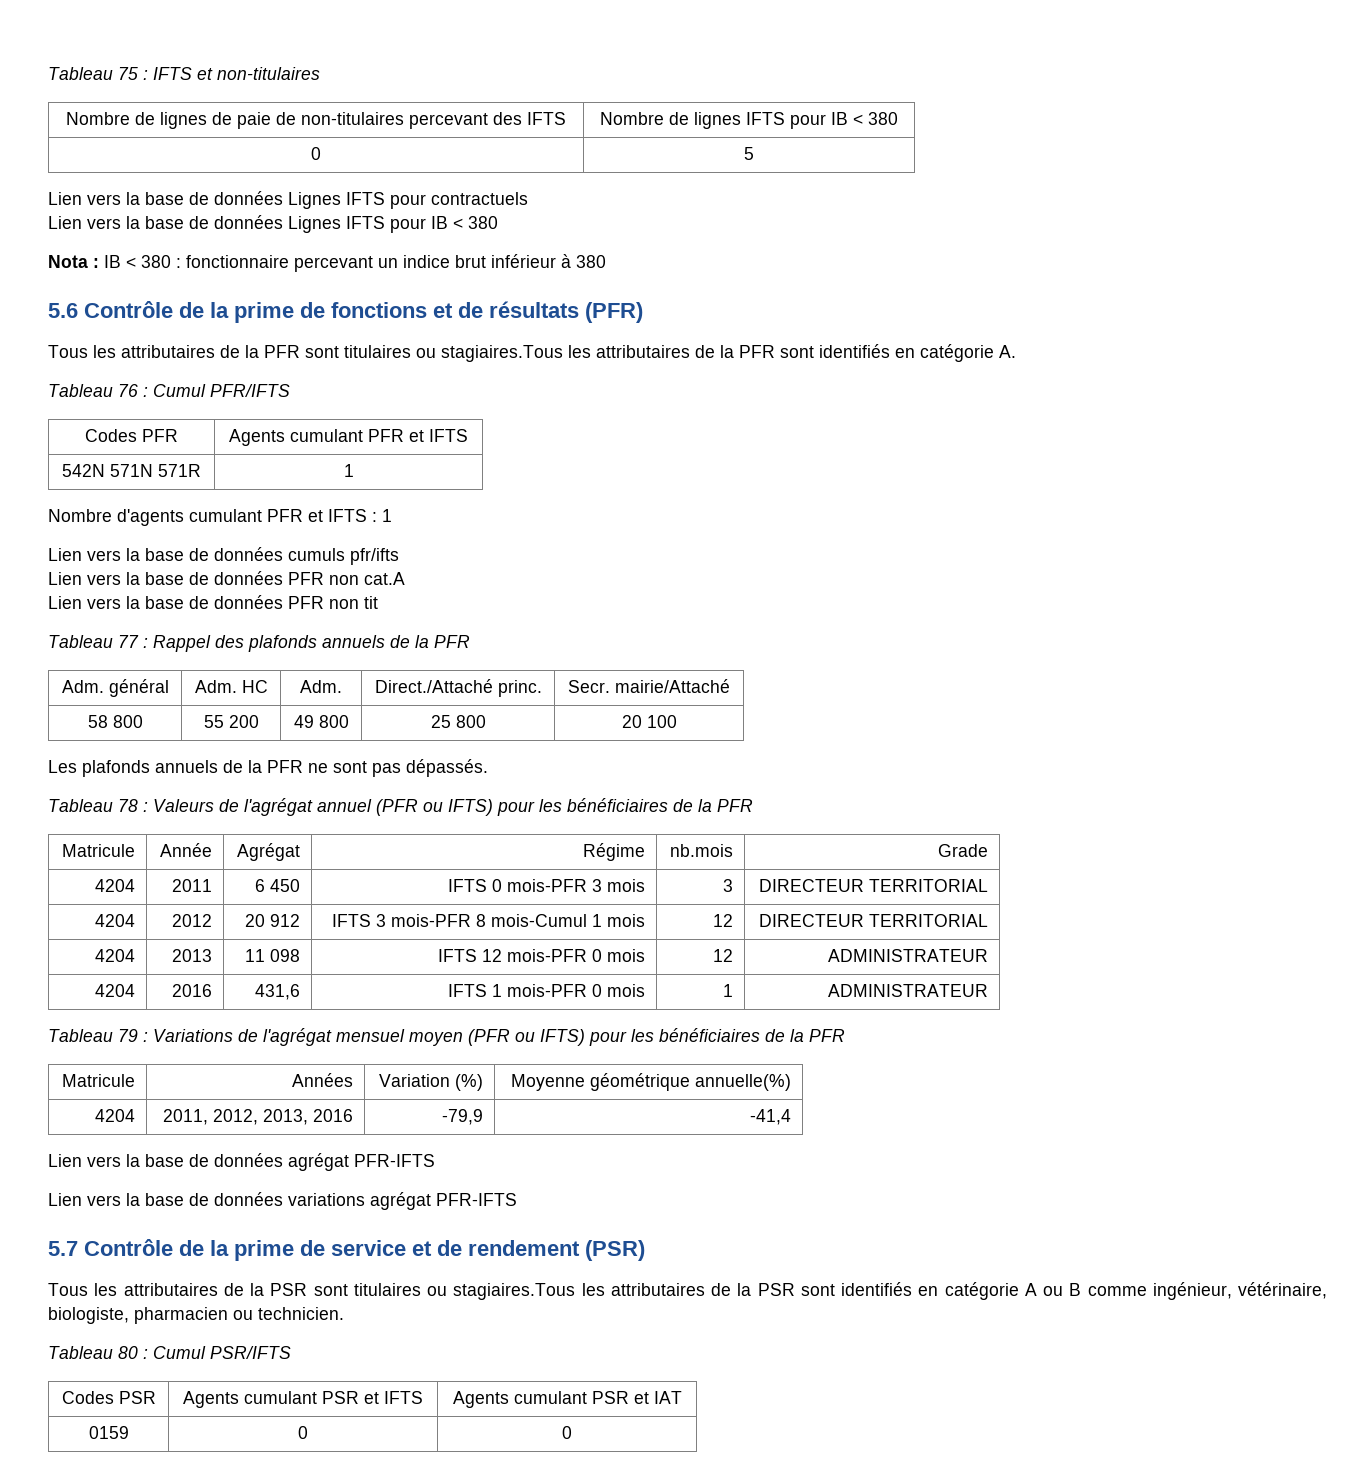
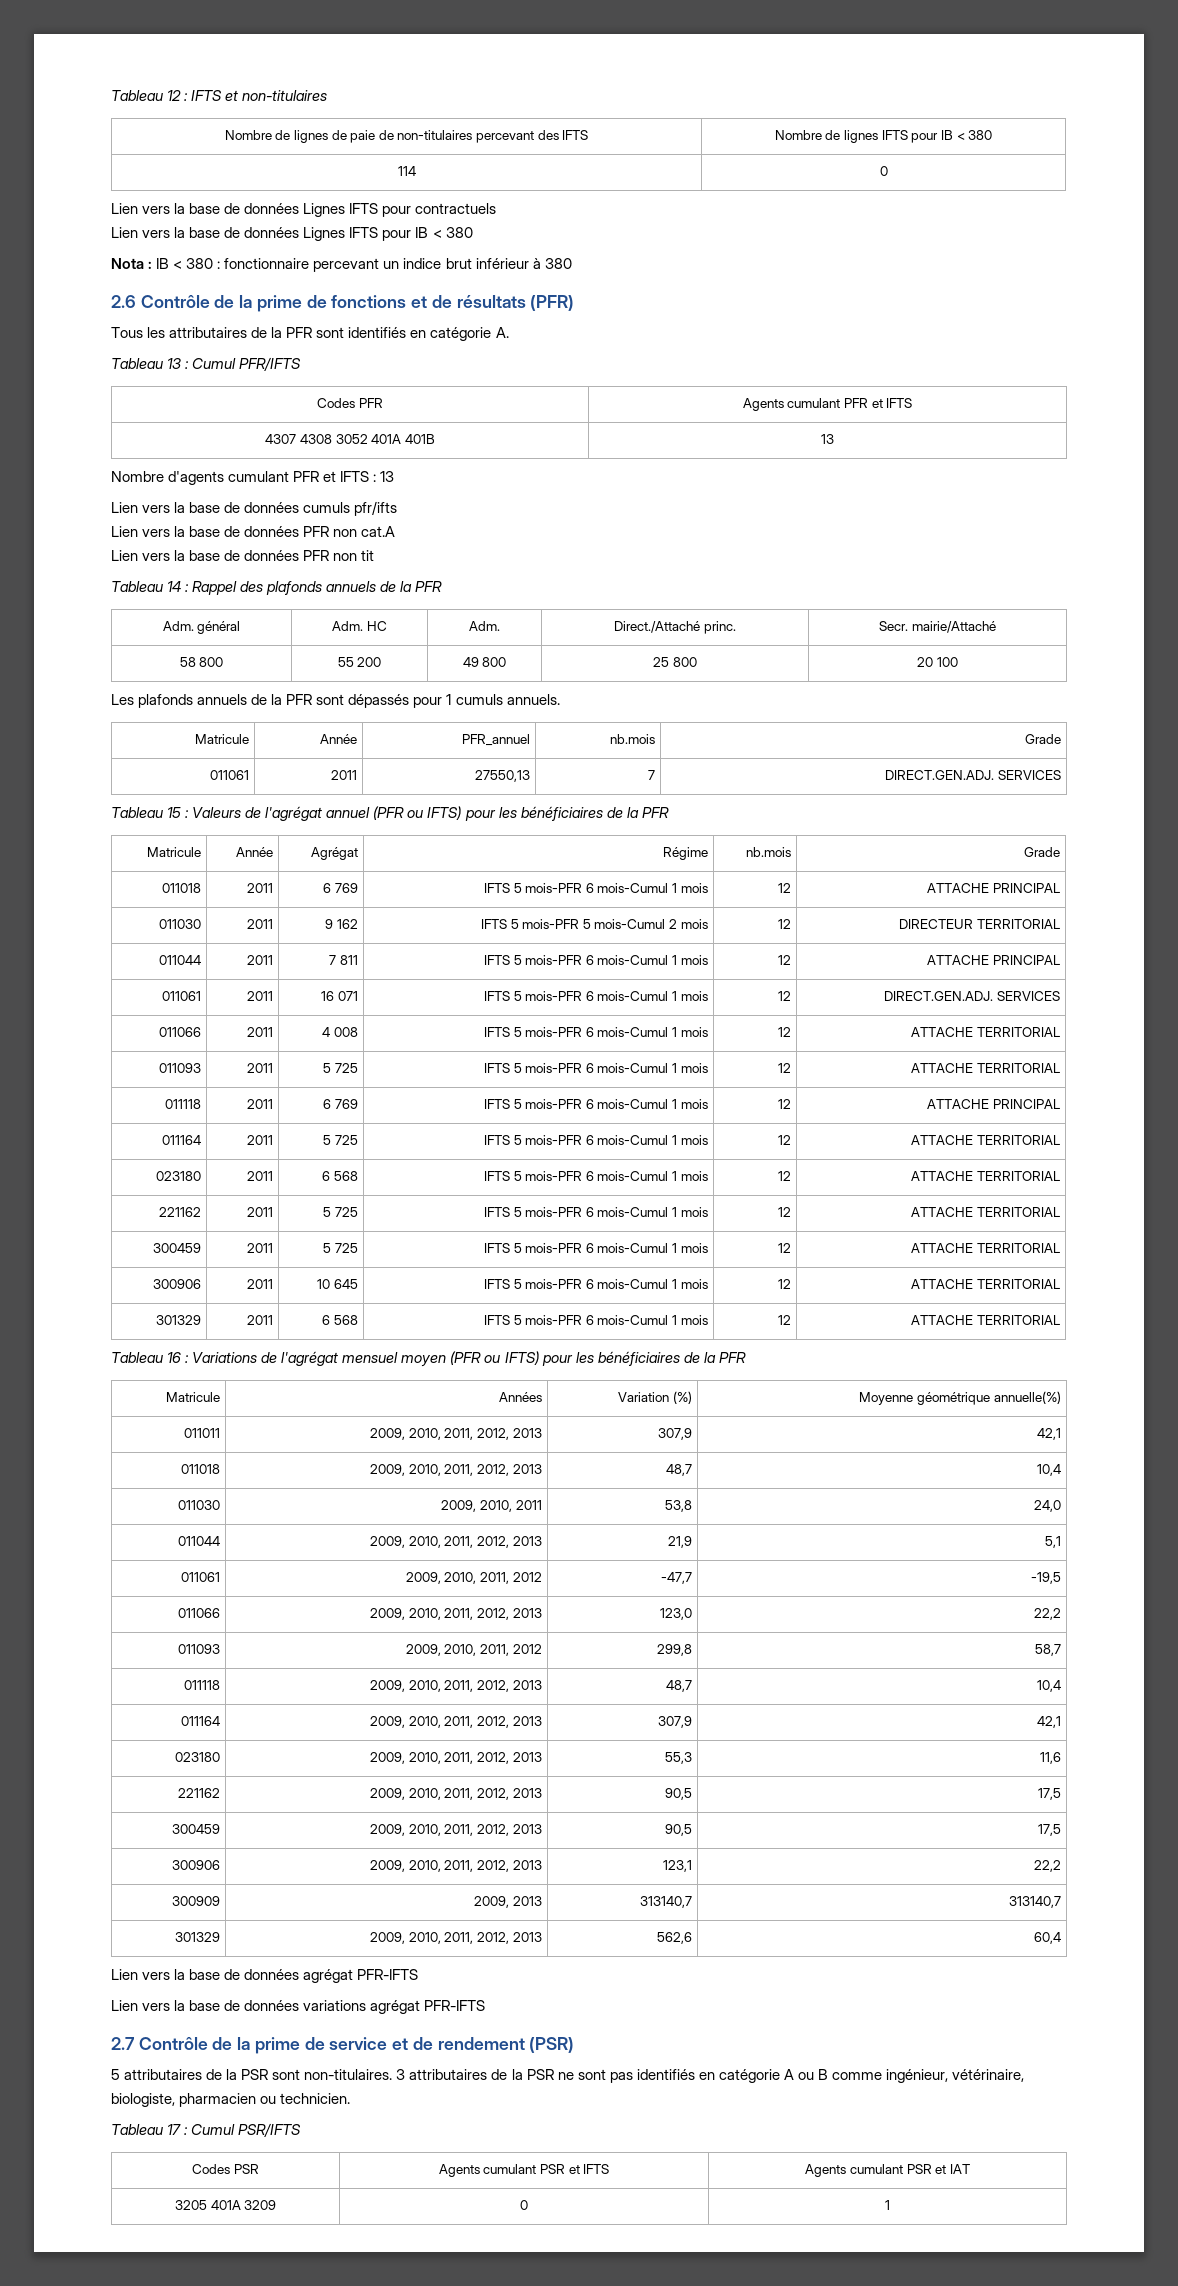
[48,67,138,80] Tableau 75 -> [111,90,182,101] Tableau 12
[311,147,321,160] [744,147,754,160] 0 | 5 -> [397,166,416,176] [879,166,888,176] 114 | 0
[48,303,78,318] 5.6 -> [111,295,136,308] 2.6
[344,345,814,362] titulaires ou stagiaires.Tous les attributaires de la PFR sont -> (345, 332) none
[118,384,138,397] 76 -> [167,358,182,369] 13
[62,464,201,477] [343,464,354,477] 542N 571N 571R | 1 -> [265,434,435,444] [821,434,834,444] 4307 4308 3052 401A 401B | 13
[382,509,392,522] 1 -> [380,471,395,482] 13
[118,635,139,648] 77 -> [167,581,182,592] 14
[308,759,488,777] [48,799,138,812] ne sont pas dépassés. // Tableau 78 -> [316,694,560,708] [194,734,249,744] [319,734,357,744] [461,734,530,746] [609,734,655,744] [1024,734,1061,744] [209,770,249,780] [330,770,357,780] [474,770,530,782] [647,770,655,780] [885,770,1061,780] [111,807,182,818] sont dépassés pour 1 cumuls annuels. // Matricule | Année | PFR_annuel | nb.mois | Grade // 011061 | 2011 | 27550,13 | 7 | DIRECT.GEN.ADJ. SERVICES // Tableau 15
[94,879,135,892] [171,879,212,892] [254,879,300,892] [447,879,645,892] [722,879,733,892] [758,879,988,892] [94,914,135,927] [171,914,212,927] [244,914,300,927] [331,914,645,927] [712,914,733,927] [758,914,988,927] [94,949,135,962] [171,949,212,962] [244,949,300,962] [437,949,645,962] [712,949,733,962] [827,949,988,962] [94,984,135,997] [171,984,212,997] [254,984,300,1000] [447,984,645,997] [722,984,733,997] [827,984,988,997] [48,1029,138,1042] 4204 | 2011 | 6 450 | IFTS 0 mois-PFR 3 mois | 3 | DIRECTEUR TERRITORIAL // 4204 | 2012 | 20 912 | IFTS 3 mois-PFR 8 mois-Cumul 1 mois | 12 | DIRECTEUR TERRITORIAL // 4204 | 2013 | 11 098 | IFTS 12 mois-PFR 0 mois | 12 | ADMINISTRATEUR // 4204 | 2016 | 431,6 | IFTS 1 mois-PFR 0 mois | 1 | ADMINISTRATEUR // Tableau 79 -> [161,883,201,893] [246,883,273,893] [323,883,358,893] [483,883,708,893] [777,883,791,893] [927,883,1060,893] [158,919,201,929] [246,919,273,929] [325,919,358,929] [480,919,708,929] [777,919,791,929] [899,919,1060,929] [158,955,201,965] [246,955,273,965] [329,955,358,965] [483,955,708,965] [777,955,791,965] [927,955,1060,965] [161,991,201,1001] [246,991,273,1001] [321,991,358,1001] [483,991,708,1001] [777,991,791,1001] [884,991,1060,1001] [158,1027,201,1037] [246,1027,273,1037] [322,1027,358,1037] [483,1027,708,1037] [777,1027,791,1037] [911,1027,1060,1037] [158,1063,201,1073] [246,1063,273,1073] [323,1063,358,1073] [483,1063,708,1073] [777,1063,791,1073] [911,1063,1060,1073] [164,1099,201,1109] [246,1099,273,1109] [323,1099,358,1109] [483,1099,708,1109] [777,1099,791,1109] [927,1099,1060,1109] [161,1135,201,1145] [246,1135,273,1145] [323,1135,358,1145] [483,1135,708,1145] [777,1135,791,1145] [911,1135,1060,1145] [155,1171,201,1181] [246,1171,273,1181] [322,1171,358,1181] [483,1171,708,1181] [777,1171,791,1181] [911,1171,1060,1181] [158,1207,201,1217] [246,1207,273,1217] [323,1207,358,1217] [483,1207,708,1217] [777,1207,791,1217] [911,1207,1060,1217] [152,1243,201,1253] [246,1243,273,1253] [323,1243,358,1253] [483,1243,708,1253] [777,1243,791,1253] [911,1243,1060,1253] [152,1279,201,1289] [246,1279,273,1289] [317,1279,358,1289] [483,1279,708,1289] [777,1279,791,1289] [911,1279,1060,1289] [155,1315,201,1325] [246,1315,273,1325] [322,1315,358,1325] [483,1315,708,1325] [777,1315,791,1325] [911,1315,1060,1325] [111,1352,182,1363] 011018 | 2011 | 6 769 | IFTS 5 mois-PFR 6 mois-Cumul 1 mois | 12 | ATTACHE PRINCIPAL // 011030 | 2011 | 9 162 | IFTS 5 mois-PFR 5 mois-Cumul 2 mois | 12 | DIRECTEUR TERRITORIAL // 011044 | 2011 | 7 811 | IFTS 5 mois-PFR 6 mois-Cumul 1 mois | 12 | ATTACHE PRINCIPAL // 011061 | 2011 | 16 071 | IFTS 5 mois-PFR 6 mois-Cumul 1 mois | 12 | DIRECT.GEN.ADJ. SERVICES // 011066 | 2011 | 4 008 | IFTS 5 mois-PFR 6 mois-Cumul 1 mois | 12 | ATTACHE TERRITORIAL // 011093 | 2011 | 5 725 | IFTS 5 mois-PFR 6 mois-Cumul 1 mois | 12 | ATTACHE TERRITORIAL // 011118 | 2011 | 6 769 | IFTS 5 mois-PFR 6 mois-Cumul 1 mois | 12 | ATTACHE PRINCIPAL // 011164 | 2011 | 5 725 | IFTS 5 mois-PFR 6 mois-Cumul 1 mois | 12 | ATTACHE TERRITORIAL // 023180 | 2011 | 6 568 | IFTS 5 mois-PFR 6 mois-Cumul 1 mois | 12 | ATTACHE TERRITORIAL // 221162 | 2011 | 5 725 | IFTS 5 mois-PFR 6 mois-Cumul 1 mois | 12 | ATTACHE TERRITORIAL // 300459 | 2011 | 5 725 | IFTS 5 mois-PFR 6 mois-Cumul 1 mois | 12 | ATTACHE TERRITORIAL // 300906 | 2011 | 10 645 | IFTS 5 mois-PFR 6 mois-Cumul 1 mois | 12 | ATTACHE TERRITORIAL // 301329 | 2011 | 6 568 | IFTS 5 mois-PFR 6 mois-Cumul 1 mois | 12 | ATTACHE TERRITORIAL // Tableau 16
[94,1109,135,1122] [162,1109,353,1125] [441,1109,483,1125] [749,1109,791,1125] 4204 | 2011, 2012, 2013, 2016 | -79,9 | -41,4 -> [183,1428,220,1438] [370,1428,542,1440] [657,1428,692,1440] [1036,1428,1061,1440] [180,1464,220,1474] [370,1464,542,1476] [665,1464,692,1476] [1036,1464,1061,1476] [177,1500,220,1510] [441,1500,542,1512] [664,1500,692,1512] [1033,1500,1061,1512] [177,1536,220,1546] [370,1536,542,1548] [667,1536,692,1548] [1044,1536,1061,1548] [180,1572,220,1582] [405,1572,542,1584] [660,1572,692,1584] [1030,1572,1061,1584] [177,1608,220,1618] [370,1608,542,1620] [659,1608,692,1620] [1033,1608,1061,1620] [177,1644,220,1654] [405,1644,542,1656] [656,1644,692,1656] [1034,1644,1061,1656] [183,1680,220,1690] [370,1680,542,1692] [665,1680,692,1692] [1036,1680,1061,1692] [180,1716,220,1726] [370,1716,542,1728] [657,1716,692,1728] [1036,1716,1061,1728] [174,1752,220,1762] [370,1752,542,1764] [664,1752,692,1764] [1039,1752,1061,1764] [177,1788,220,1798] [370,1788,542,1800] [664,1788,692,1800] [1037,1788,1061,1800] [171,1824,220,1834] [370,1824,542,1836] [664,1824,692,1836] [1037,1824,1061,1836] [171,1860,220,1870] [370,1860,542,1872] [662,1860,692,1872] [1033,1860,1061,1872] [171,1896,220,1906] [474,1896,542,1908] [639,1896,692,1908] [1008,1896,1061,1908] [174,1932,220,1942] [370,1932,542,1944] [656,1932,692,1944] [1033,1932,1061,1944] 011011 | 2009, 2010, 2011, 2012, 2013 | 307,9 | 42,1 // 011018 | 2009, 2010, 2011, 2012, 2013 | 48,7 | 10,4 // 011030 | 2009, 2010, 2011 | 53,8 | 24,0 // 011044 | 2009, 2010, 2011, 2012, 2013 | 21,9 | 5,1 // 011061 | 2009, 2010, 2011, 2012 | -47,7 | -19,5 // 011066 | 2009, 2010, 2011, 2012, 2013 | 123,0 | 22,2 // 011093 | 2009, 2010, 2011, 2012 | 299,8 | 58,7 // 011118 | 2009, 2010, 2011, 2012, 2013 | 48,7 | 10,4 // 011164 | 2009, 2010, 2011, 2012, 2013 | 307,9 | 42,1 // 023180 | 2009, 2010, 2011, 2012, 2013 | 55,3 | 11,6 // 221162 | 2009, 2010, 2011, 2012, 2013 | 90,5 | 17,5 // 300459 | 2009, 2010, 2011, 2012, 2013 | 90,5 | 17,5 // 300906 | 2009, 2010, 2011, 2012, 2013 | 123,1 | 22,2 // 300909 | 2009, 2013 | 313140,7 | 313140,7 // 301329 | 2009, 2010, 2011, 2012, 2013 | 562,6 | 60,4
[48,1241,78,1256] 5.7 -> [111,2037,135,2050] 2.7
[48,1283,835,1300] Tous les attributaires de la PSR sont titulaires ou stagiaires.Tous les attributaires de la PSR sont -> [111,2069,633,2083] 5 attributaires de la PSR sont non-titulaires. 3 attributaires de la PSR ne sont pas
[118,1346,138,1359] 80 -> [167,2124,182,2135] 17
[88,1426,129,1439] [298,1426,308,1439] [562,1426,572,1439] 0159 | 0 | 0 -> [174,2200,277,2210] [520,2200,528,2210] [885,2200,890,2210] 3205 401A 3209 | 0 | 1

